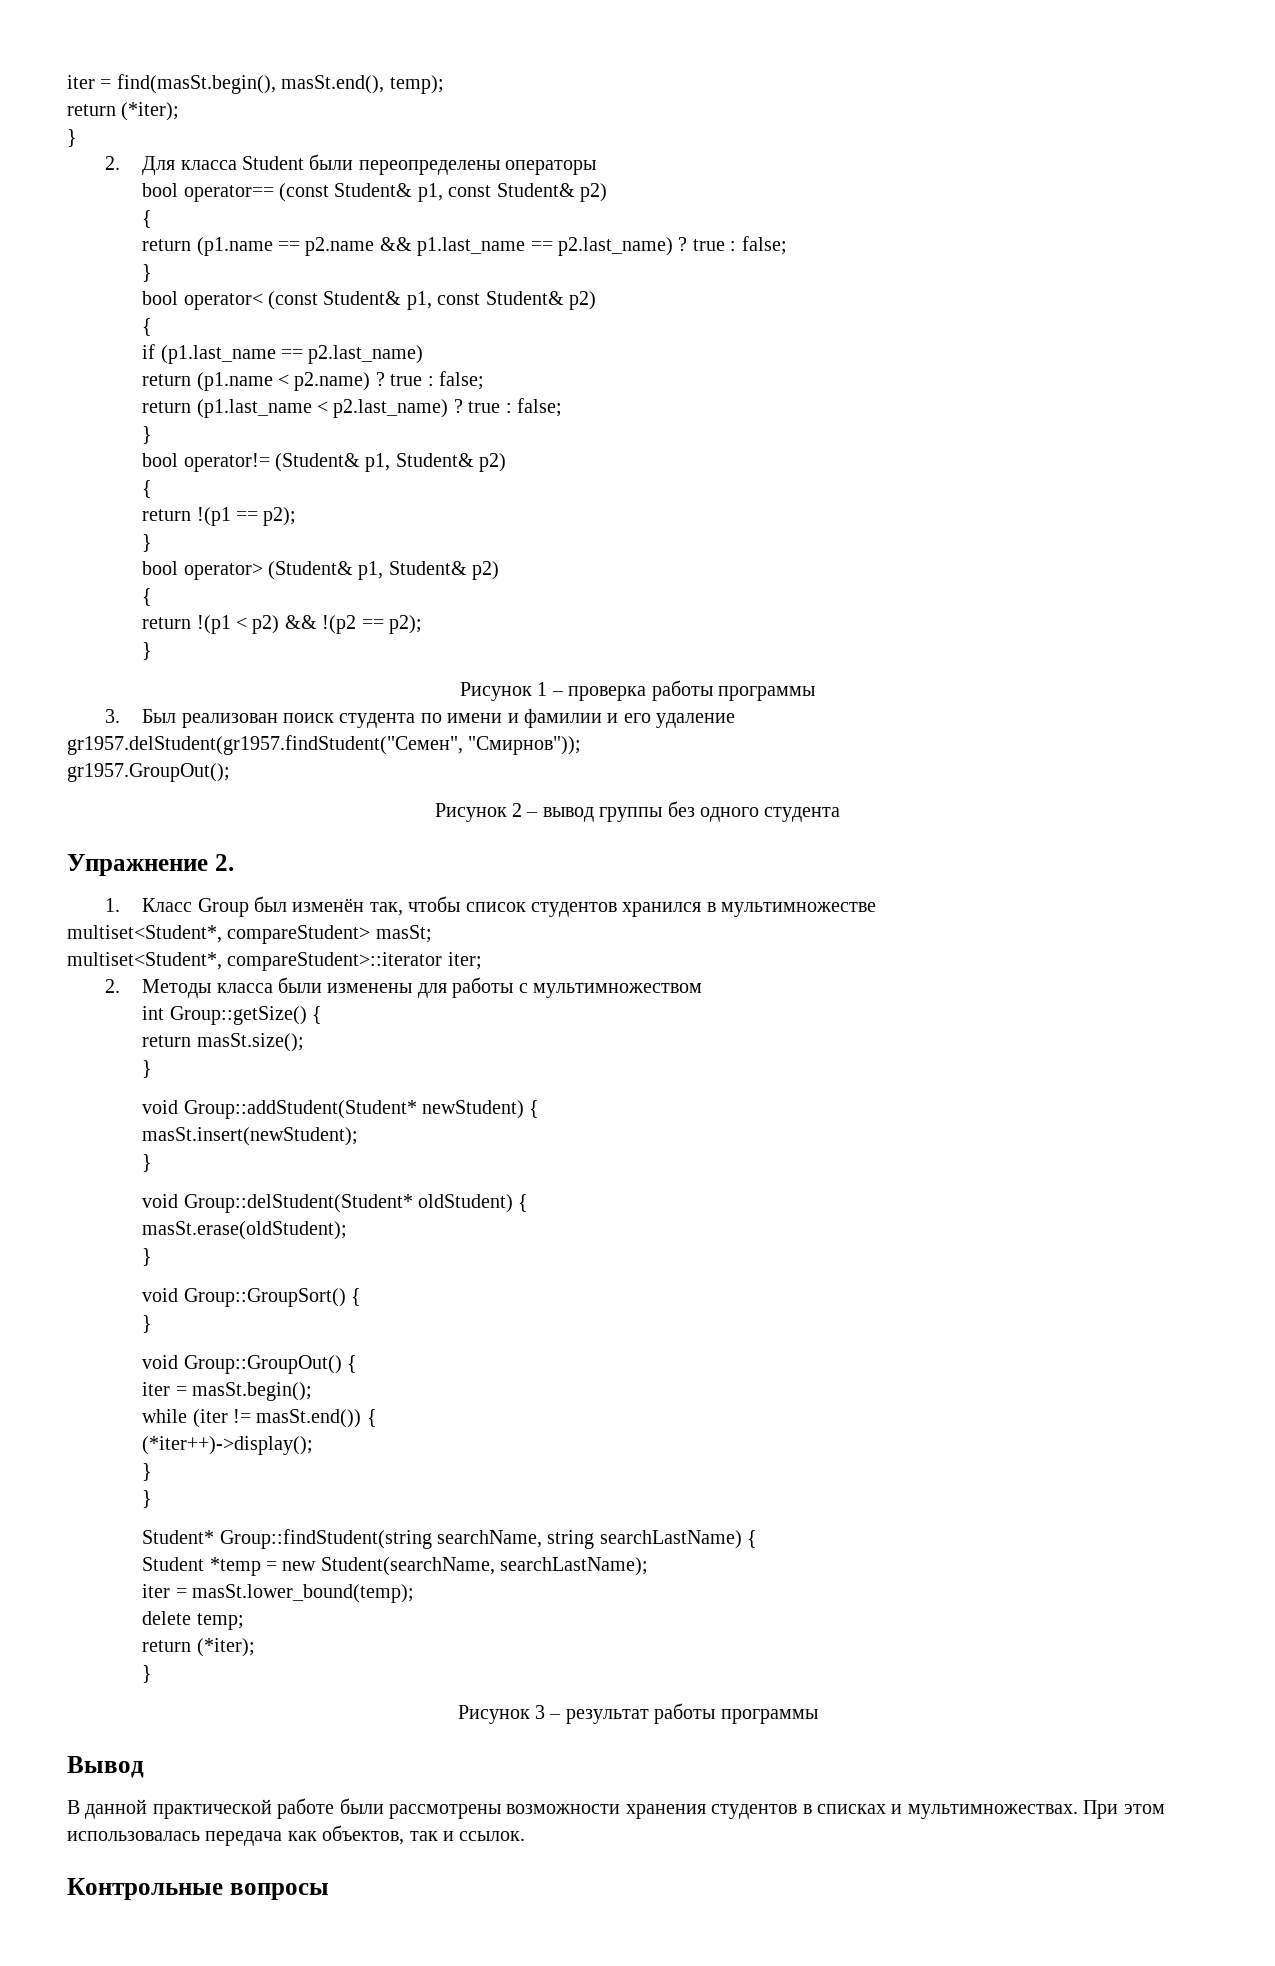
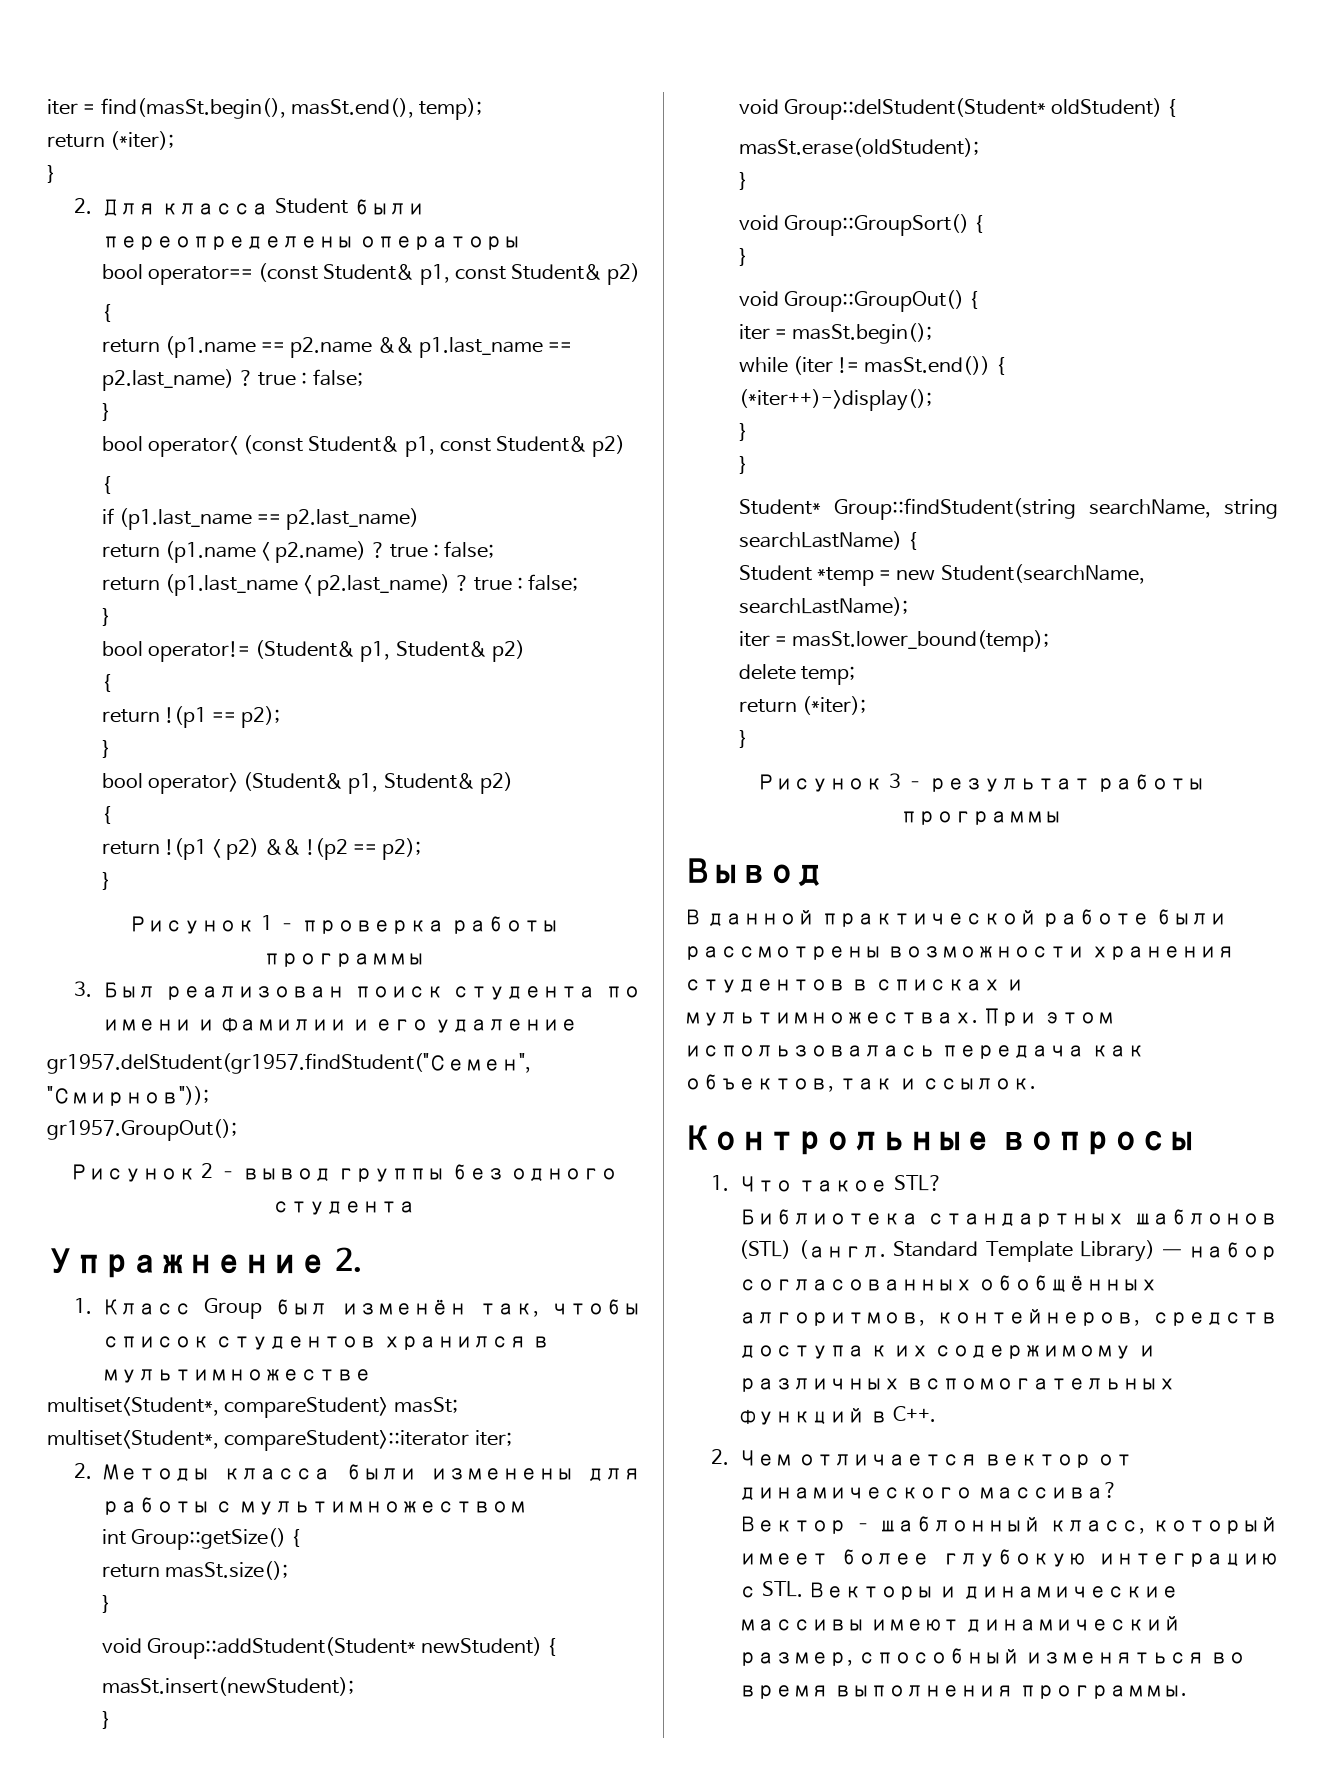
(329, 1891) none -> [711,1175,942,1192] [738,1209,1278,1227] [738,1240,1278,1262] [738,1275,1158,1293] [738,1309,1278,1326] [738,1345,1156,1359] [738,1378,1176,1392] [738,1406,937,1425] [711,1449,1133,1468] [739,1482,1118,1501] [738,1516,1278,1534] [738,1549,1278,1567] [738,1581,1179,1600] [738,1616,1182,1633] [738,1648,1247,1666] [738,1685,1188,1699] // 1. Что такое STL? // Библиотека стандартных шаблонов (STL) (англ. Standard Template Library) — набор согласованных обобщённых алгоритмов, контейнеров, средств доступа к их содержимому и различных вспомогательных функций в C++. // 2. Чем отличается вектор от динамического массива? // Вектор – шаблонный класс, который имеет более глубокую интеграцию с STL. Векторы и динамические массивы имеют динамический размер, способный изменяться во время выполнения программы.

